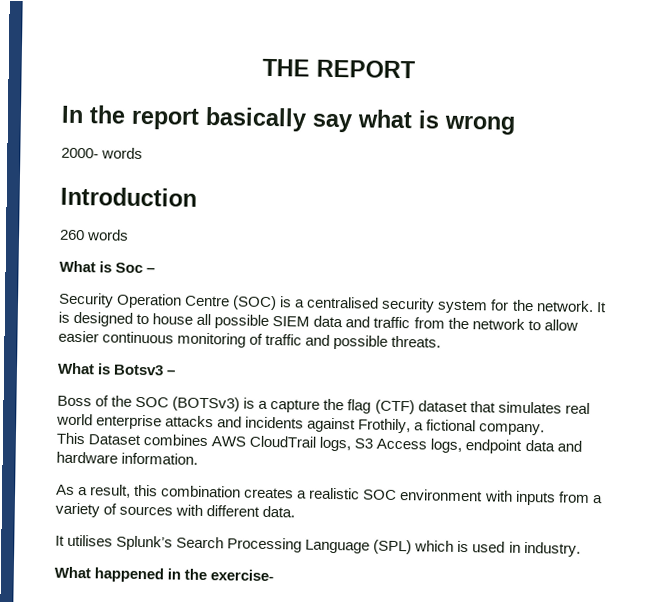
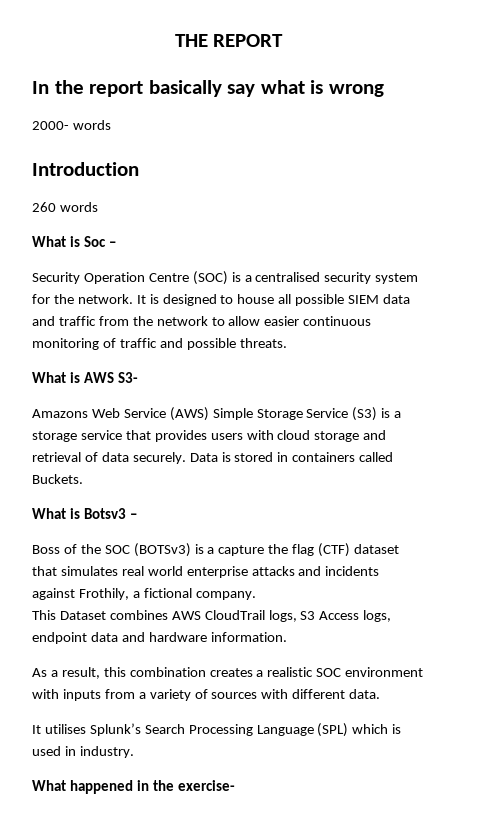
(442, 341) none -> [32,372,138,383] [32,407,402,421] [32,430,387,442] [32,452,394,464] [32,474,83,484] // What is AWS S3- // Amazons Web Service (AWS) Simple Storage Service (S3) is a storage service that provides users with cloud storage and retrieval of data securely. Data is stored in containers called Buckets.

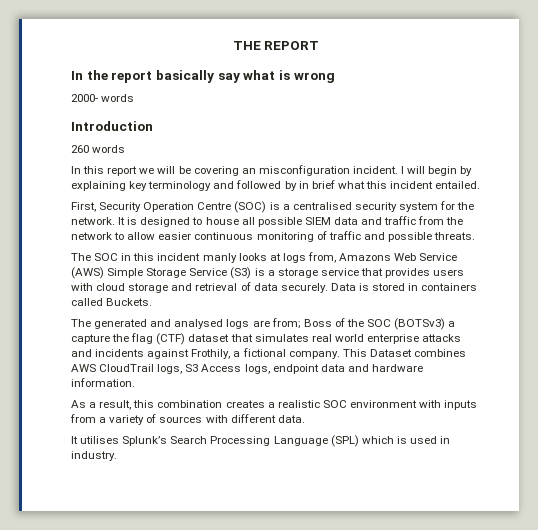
[32,236,116,247] What is Soc – // -> [71,165,473,176] [71,180,481,191] [71,202,96,212] In this report we will be covering an misconfiguration incident. I will begin by explaining key terminology and followed by in brief what this incident entailed. // First,
[32,372,138,383] What is AWS S3- // -> [71,252,336,263] The SOC in this incident manly looks at logs from,
[32,508,137,519] What is Botsv3 – // -> [71,318,301,329] The generated and analysed logs are from;
[194,544,204,554] is -> (446, 324) none
(256, 595) // -> (340, 355) none
[32,780,235,794] // What happened in the exercise- -> (117, 456) none

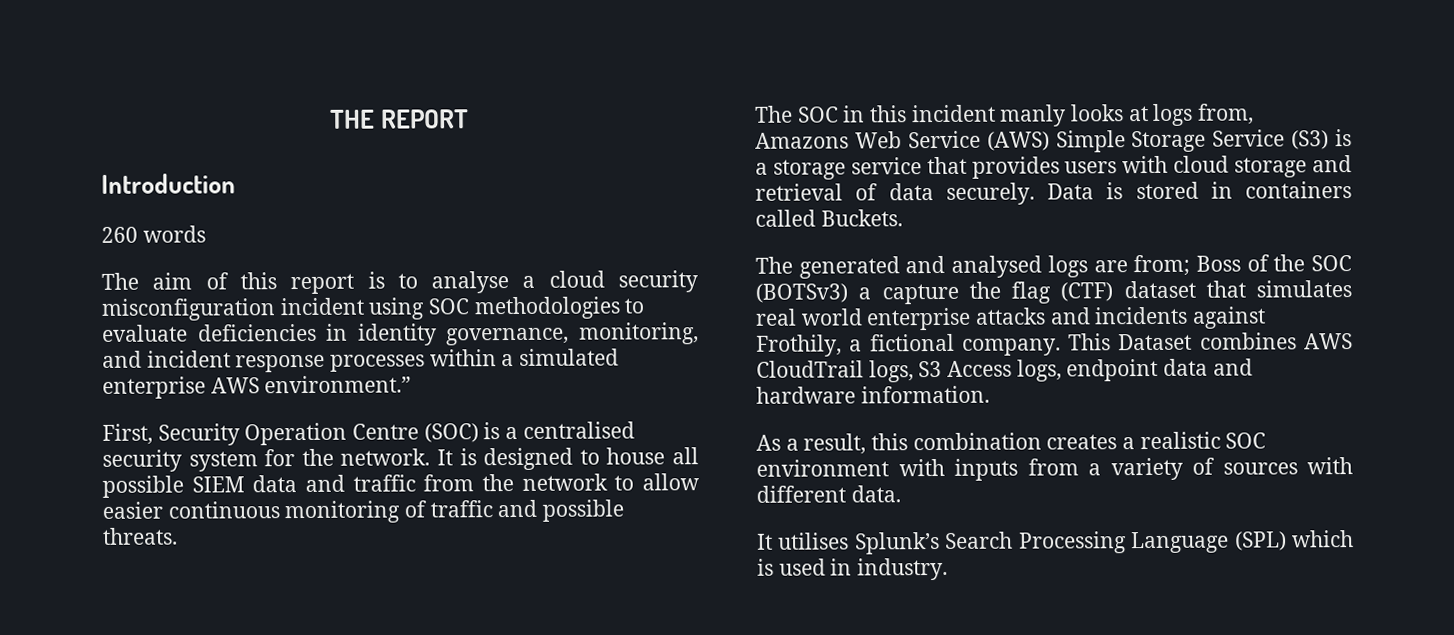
[71,70,335,83] [71,94,135,102] [71,121,153,131] [71,145,126,153] [71,165,473,176] [71,180,481,191] In the report basically say what is wrong // 2000- words // Introduction // 260 words // In this report we will be covering an misconfiguration incident. I will begin by explaining key terminology and followed by in brief what this incident entailed. -> [101,173,236,194] [101,225,206,243] [101,270,698,295] [101,296,645,321] [102,322,699,346] [102,348,620,373] [102,375,412,399] Introduction // 260 words // The aim of this report is to analyse a cloud security misconfiguration incident using SOC methodologies to evaluate deficiencies in identity governance, monitoring, and incident response processes within a simulated enterprise AWS environment.”

